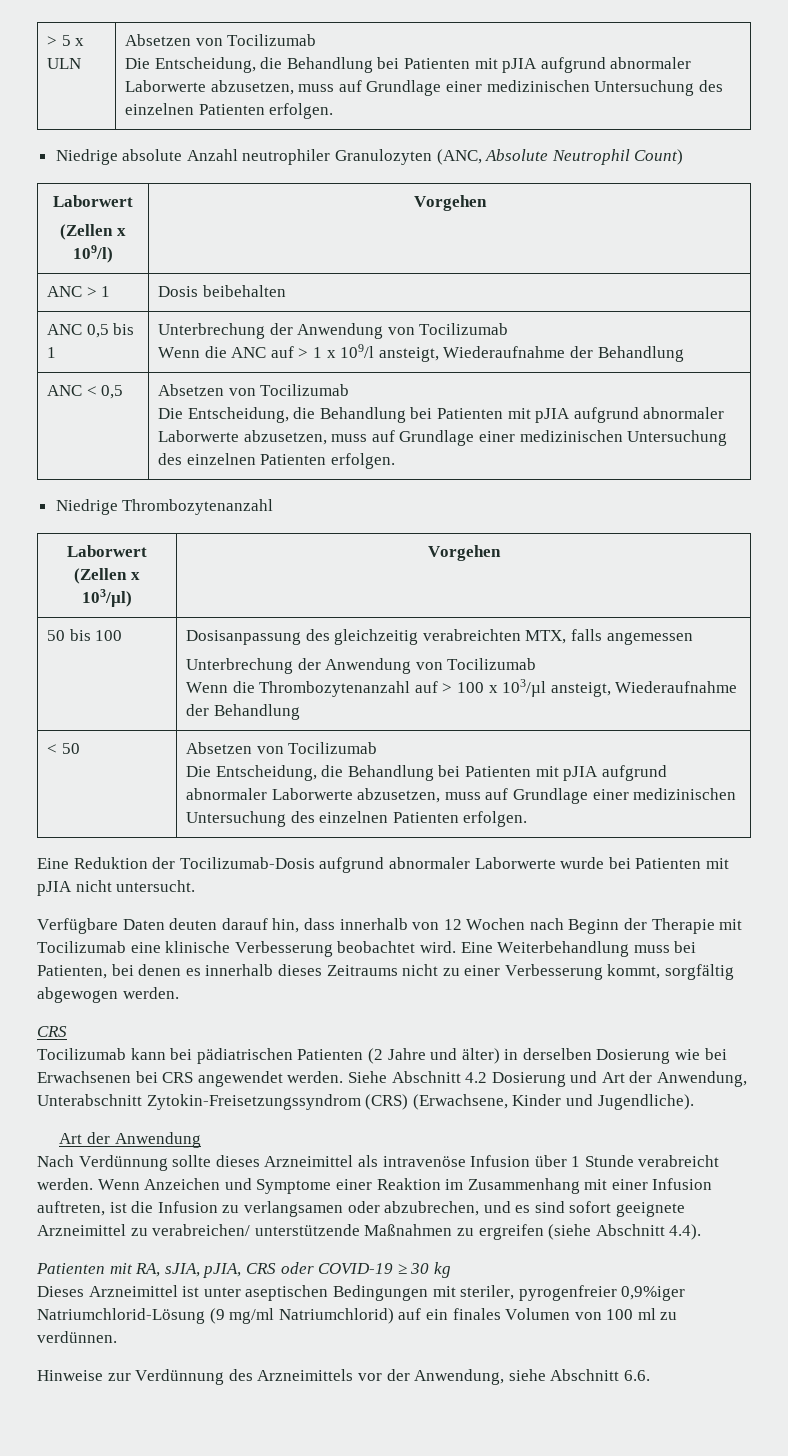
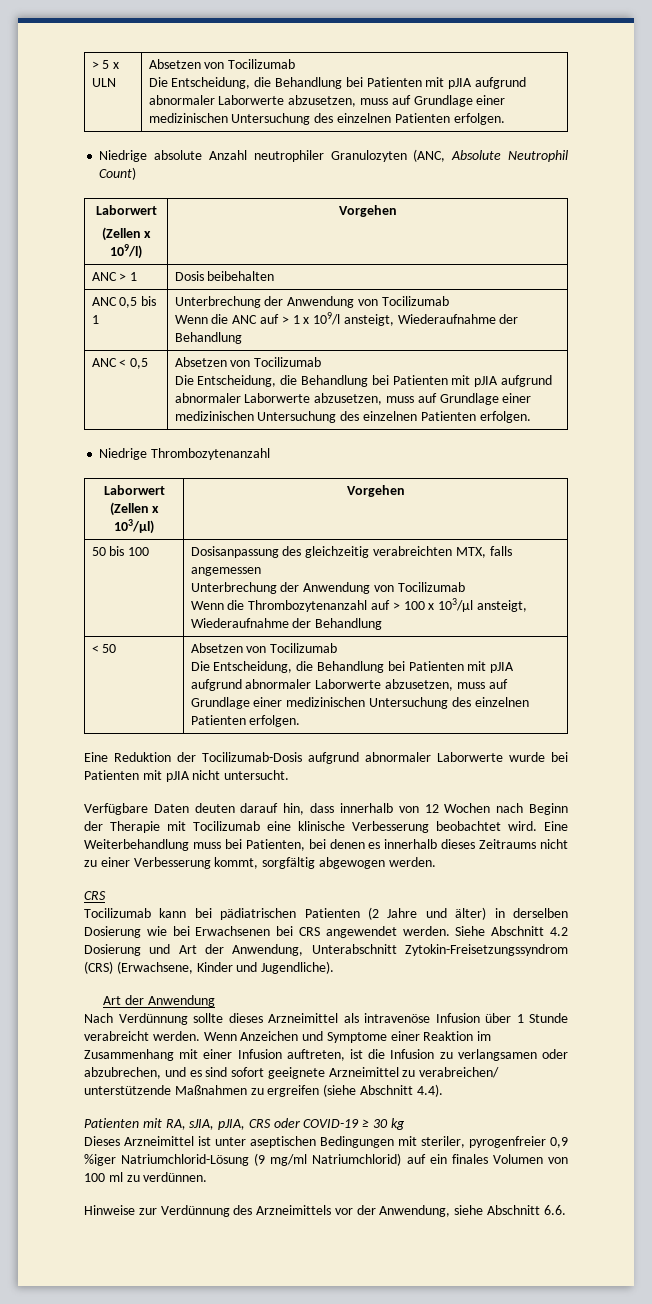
[621,1286,686,1301] 0,9%iger -> [550,1137,568,1148] [84,1154,116,1166] 0,9 %iger

